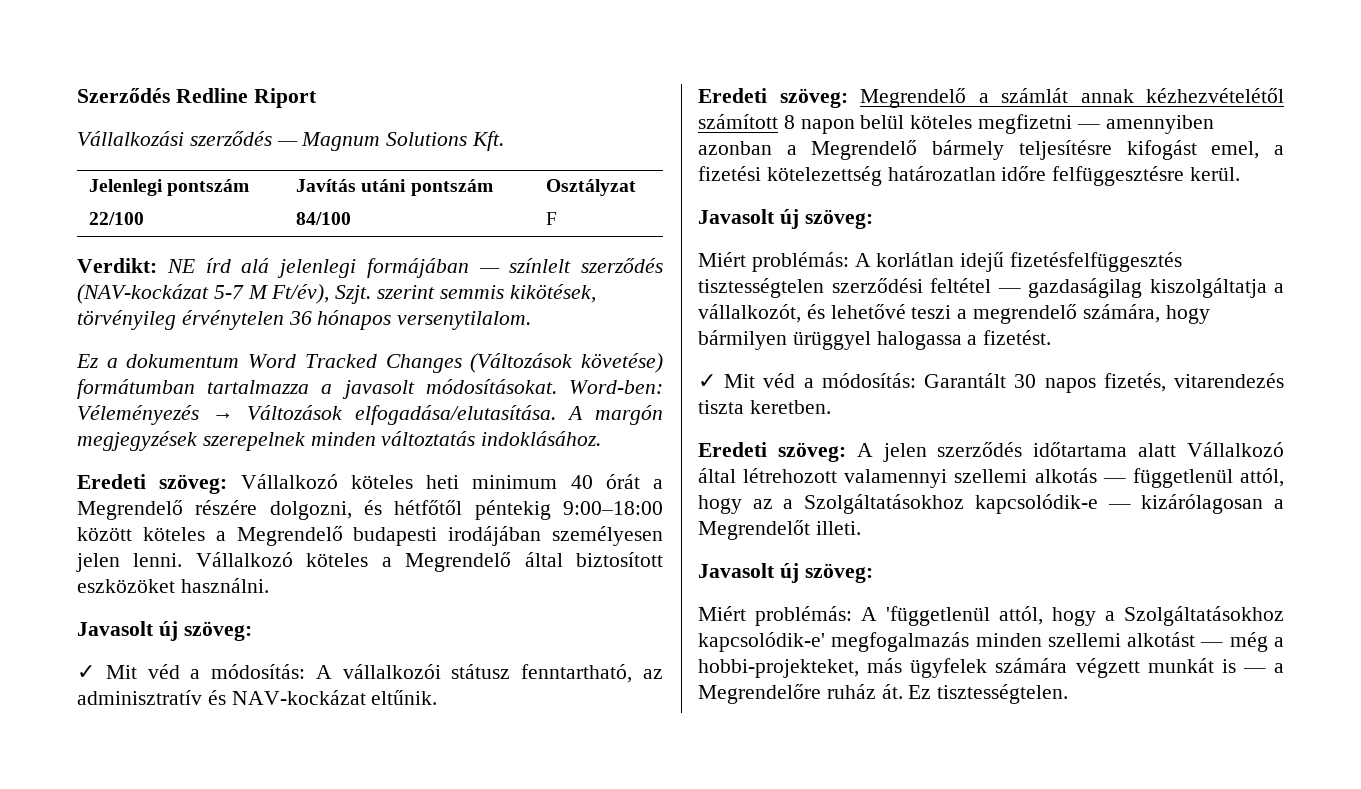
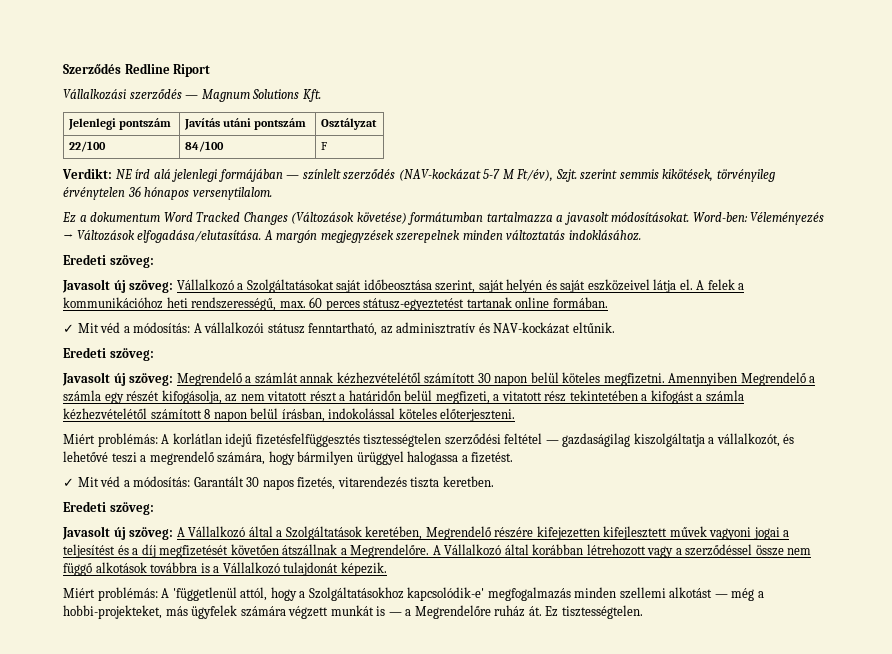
[240,474,663,489] [77,500,663,520] [77,526,663,546] [76,552,663,572] [77,578,269,593] [77,621,252,641] Vállalkozó köteles heti minimum 40 órát a Megrendelő részére dolgozni, és hétfőtől péntekig 9:00–18:00 között köteles a Megrendelő budapesti irodájában személyesen jelen lenni. Vállalkozó köteles a Megrendelő által biztosított eszközöket használni. // Javasolt új szöveg: -> [62,279,745,293] [63,297,608,311] // Javasolt új szöveg: Vállalkozó a Szolgáltatásokat saját időbeosztása szerint, saját helyén és saját eszközeivel látja el. A felek a kommunikációhoz heti rendszerességű, max. 60 perces státusz-egyeztetést tartanak online formában.
(848, 98) none -> [62,372,174,386] // Javasolt új szöveg:
[783,114,1214,134] [698,140,1284,160] [698,166,1241,186] [698,209,873,229] 8 napon belül köteles megfizetni — amennyiben azonban a Megrendelő bármely teljesítésre kifogást emel, a fizetési kötelezettség határozatlan időre felfüggesztésre kerül. // Javasolt új szöveg: -> [477,372,816,386] [63,390,744,404] [63,408,516,422] 30 napon belül köteles megfizetni. Amennyiben Megrendelő a számla egy részét kifogásolja, az nem vitatott részt a határidőn belül megfizeti, a vitatott rész tekintetében a kifogást a számla kézhezvételétől számított 8 napon belül írásban, indokolással köteles előterjeszteni.
[856,442,1284,462] [698,468,1284,488] [698,494,1284,514] [698,520,861,540] [698,563,873,583] A jelen szerződés időtartama alatt Vállalkozó által létrehozott valamennyi szellemi alkotás — függetlenül attól, hogy az a Szolgáltatásokhoz kapcsolódik-e — kizárólagosan a Megrendelőt illeti. // Javasolt új szöveg: -> [62,526,790,540] [63,544,812,558] [63,562,387,576] // Javasolt új szöveg: A Vállalkozó által a Szolgáltatások keretében, Megrendelő részére kifejezetten kifejlesztett művek vagyoni jogai a teljesítést és a díj megfizetését követően átszállnak a Megrendelőre. A Vállalkozó által korábban létrehozott vagy a szerződéssel össze nem függő alkotások továbbra is a Vállalkozó tulajdonát képezik.

